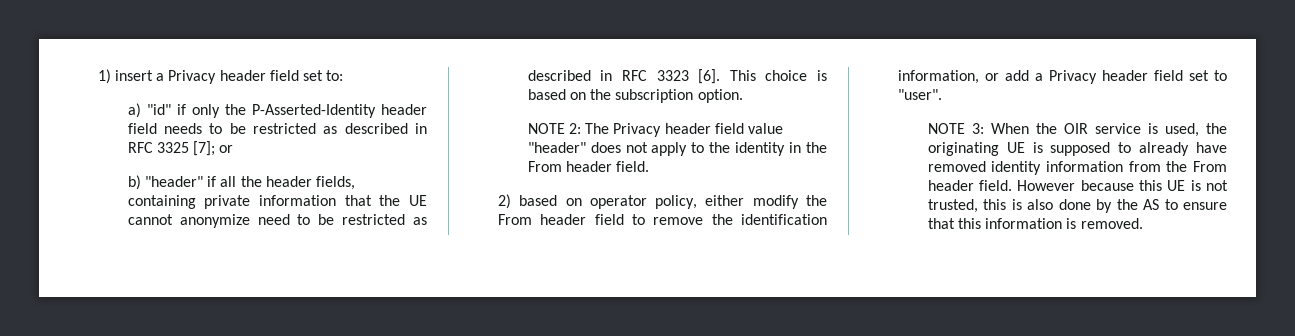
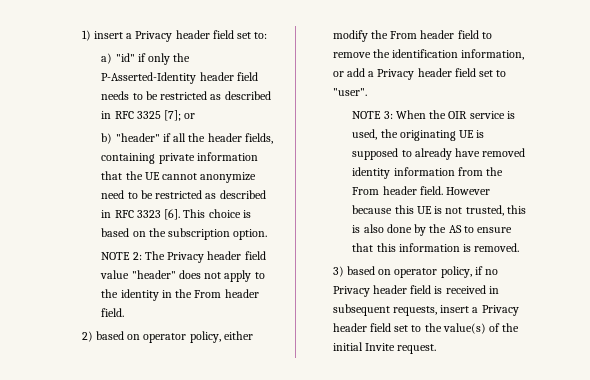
(1143, 223) none -> [332,266,499,278] [332,285,499,297] [332,304,519,316] [332,323,520,334] [332,342,437,354] // 3) based on operator policy, if no Privacy header field is received in subsequent requests, insert a Privacy header field set to the value(s) of the initial Invite request.

